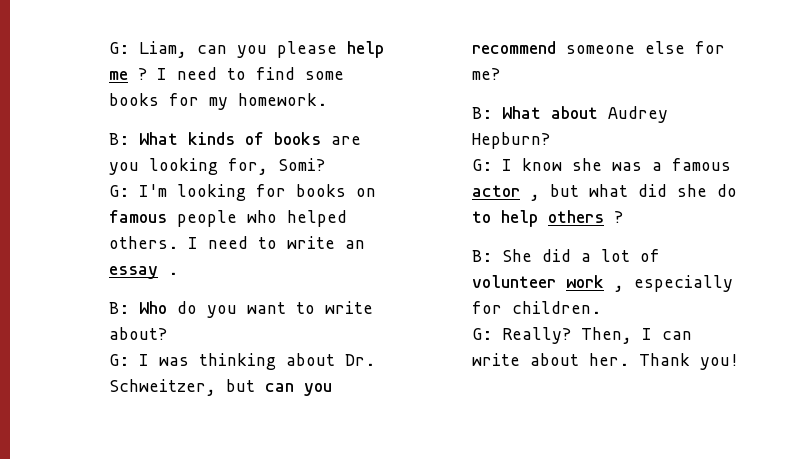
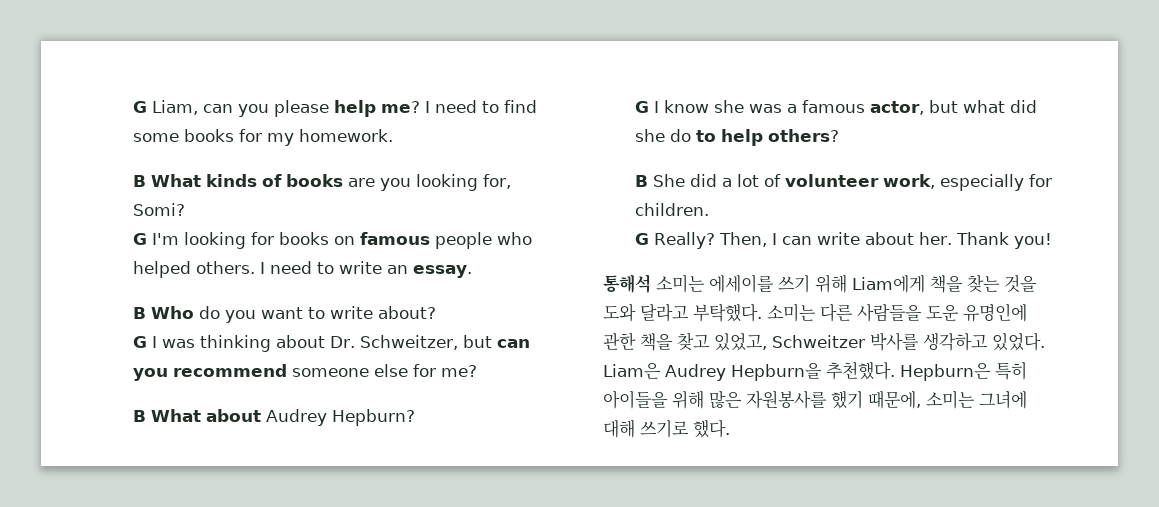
[109,42,130,54] G: -> [132,101,147,113] G
[109,68,148,80] me ? -> [380,101,420,113] me?
[109,133,130,145] B: -> [132,175,146,187] B
[109,185,130,197] G: -> [132,233,147,245] G
[109,266,179,279] [109,302,130,314] essay . // B: -> [412,265,472,278] [132,307,146,319] essay. // B
[109,354,130,366] G: -> [132,336,147,348] G
[472,107,493,119] B: -> [132,410,146,422] B
[472,159,493,171] G: -> [634,101,649,113] G
[472,185,541,201] actor , -> [869,101,924,115] actor,
[548,210,624,223] [472,250,493,262] others ? // B: -> [767,129,839,142] [634,175,648,187] others? // B
[566,275,625,292] work , -> [882,174,935,189] work,
[472,328,493,340] G: -> [634,233,649,245] G
(740, 362) none -> [603,274,1037,293] [603,303,1027,322] [603,332,1045,351] [603,361,1027,381] [603,390,1027,409] [603,419,730,438] // 통해석 소미는 에세이를 쓰기 위해 Liam에게 책을 찾는 것을 도와 달라고 부탁했다. 소미는 다른 사람들을 도운 유명인에 관한 책을 찾고 있었고, Schweitzer 박사를 생각하고 있었다. Liam은 Audrey Hepburn을 추천했다. Hepburn은 특히 아이들을 위해 많은 자원봉사를 했기 때문에, 소미는 그녀에 대해 쓰기로 했다.

